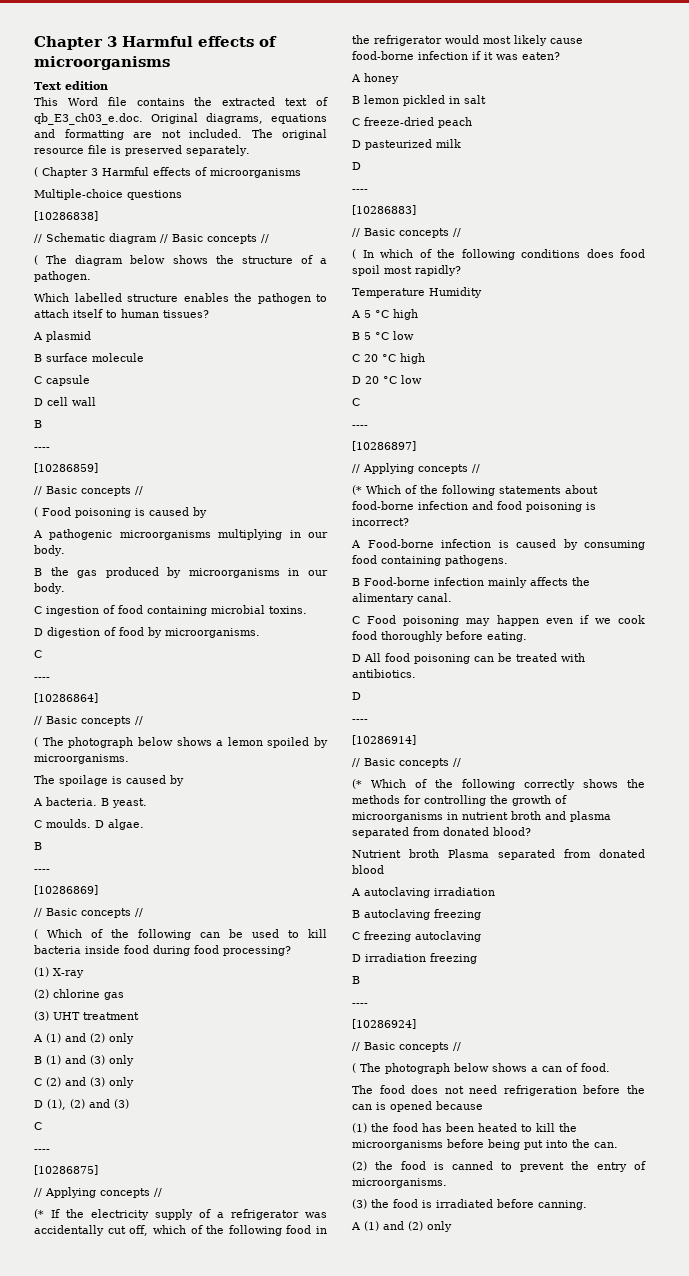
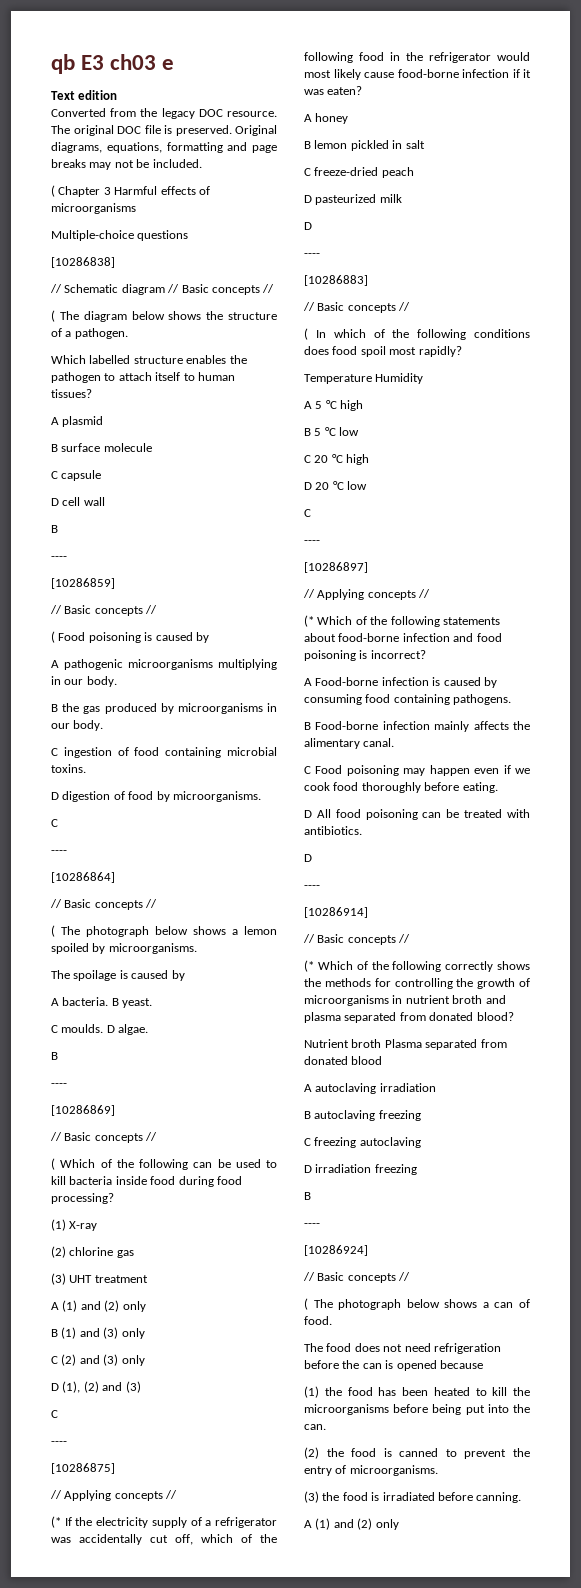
[34,36,277,50] [34,56,170,70] [34,81,108,90] [34,97,328,106] [34,113,327,125] [34,129,327,140] [34,145,250,156] Chapter 3 Harmful effects of microorganisms // Text edition // This Word file contains the extracted text of qb_E3_ch03_e.doc. Original diagrams, equations and formatting are not included. The original resource file is preserved separately. -> [51,54,175,74] [51,90,118,100] [51,108,277,119] [51,125,277,136] [51,142,277,153] [51,159,202,170] qb E3 ch03 e // Text edition // Converted from the legacy DOC resource. The original DOC file is preserved. Original diagrams, equations, formatting and page breaks may not be included.

